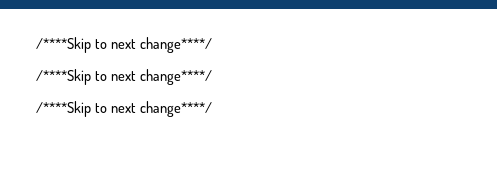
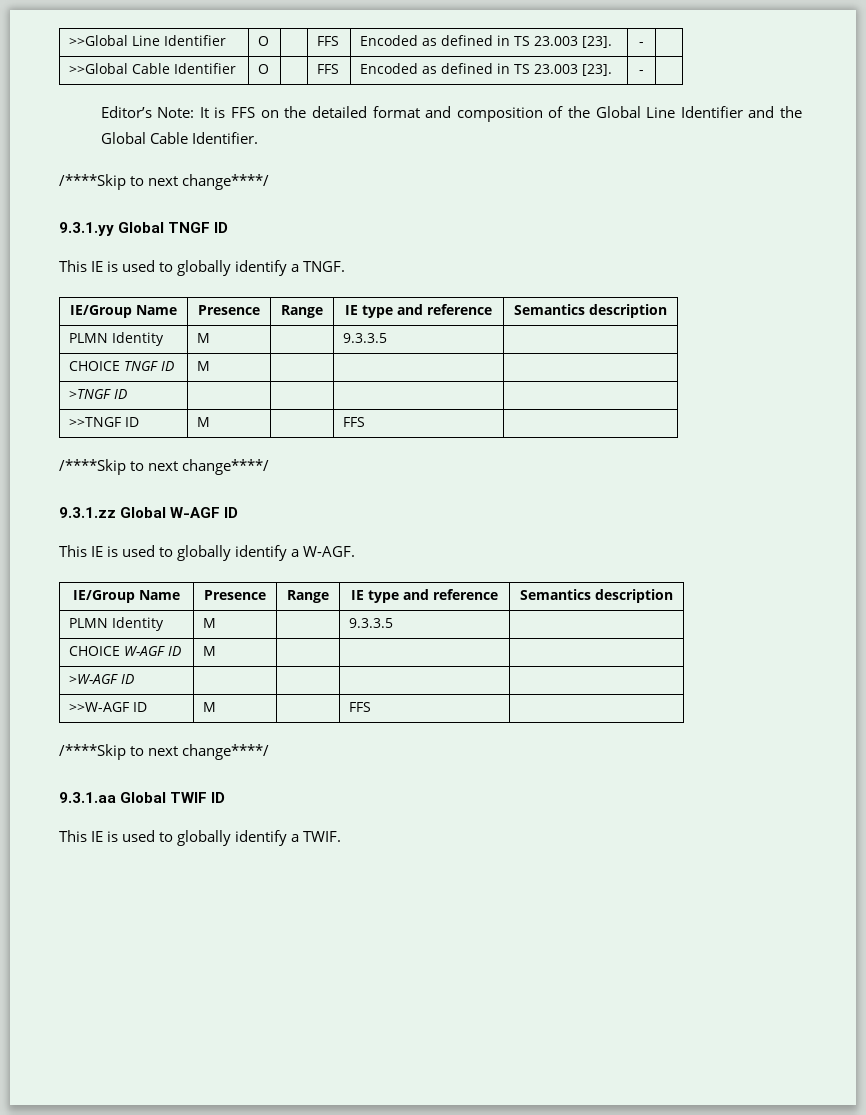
[36,37,212,53] [36,69,212,85] [36,101,212,117] /****Skip to next change****/ // /****Skip to next change****/ // /****Skip to next change****/ -> [68,35,226,46] [257,36,269,46] [316,36,339,46] [359,35,612,48] [639,42,644,46] [68,63,236,74] [257,64,269,74] [316,64,339,74] [359,63,612,76] [639,70,644,74] [100,106,803,122] [100,132,258,144] [59,174,270,190] [59,222,229,236] [59,260,346,276] [70,305,177,318] [198,305,260,315] [281,305,323,318] [345,304,492,318] [514,304,667,318] [68,332,164,346] [196,333,210,343] [342,333,387,343] [68,361,174,371] [196,361,210,371] [68,389,127,399] [68,417,139,427] [196,417,210,427] [342,417,365,427] [59,459,270,475] [59,507,239,518] [59,545,356,561] [73,590,180,603] [204,590,266,600] [287,590,329,603] [351,589,498,603] [520,589,673,603] [68,617,164,631] [202,618,216,628] [348,618,393,628] [68,646,181,656] [202,646,216,656] [68,674,134,684] [68,702,147,712] [202,702,216,712] [348,702,371,712] [59,744,270,760] [59,792,226,803] [59,830,342,846] >>Global Line Identifier | O | | FFS | Encoded as defined in TS 23.003 [23]. | - | // >>Global Cable Identifier | O | | FFS | Encoded as defined in TS 23.003 [23]. | - | // Editor’s Note: It is FFS on the detailed format and composition of the Global Line Identifier and the Global Cable Identifier. // /****Skip to next change****/ // 9.3.1.yy Global TNGF ID // This IE is used to globally identify a TNGF. // IE/Group Name | Presence | Range | IE type and reference | Semantics description // PLMN Identity | M | | 9.3.3.5 | // CHOICE TNGF ID | M | | | // >TNGF ID | | | | // >>TNGF ID | M | | FFS | // /****Skip to next change****/ // 9.3.1.zz Global W-AGF ID // This IE is used to globally identify a W-AGF. // IE/Group Name | Presence | Range | IE type and reference | Semantics description // PLMN Identity | M | | 9.3.3.5 | // CHOICE W-AGF ID | M | | | // >W-AGF ID | | | | // >>W-AGF ID | M | | FFS | // /****Skip to next change****/ // 9.3.1.aa Global TWIF ID // This IE is used to globally identify a TWIF.

